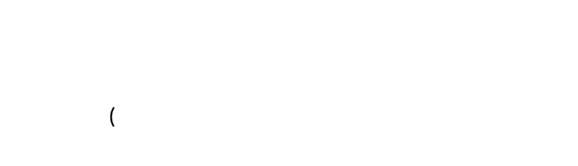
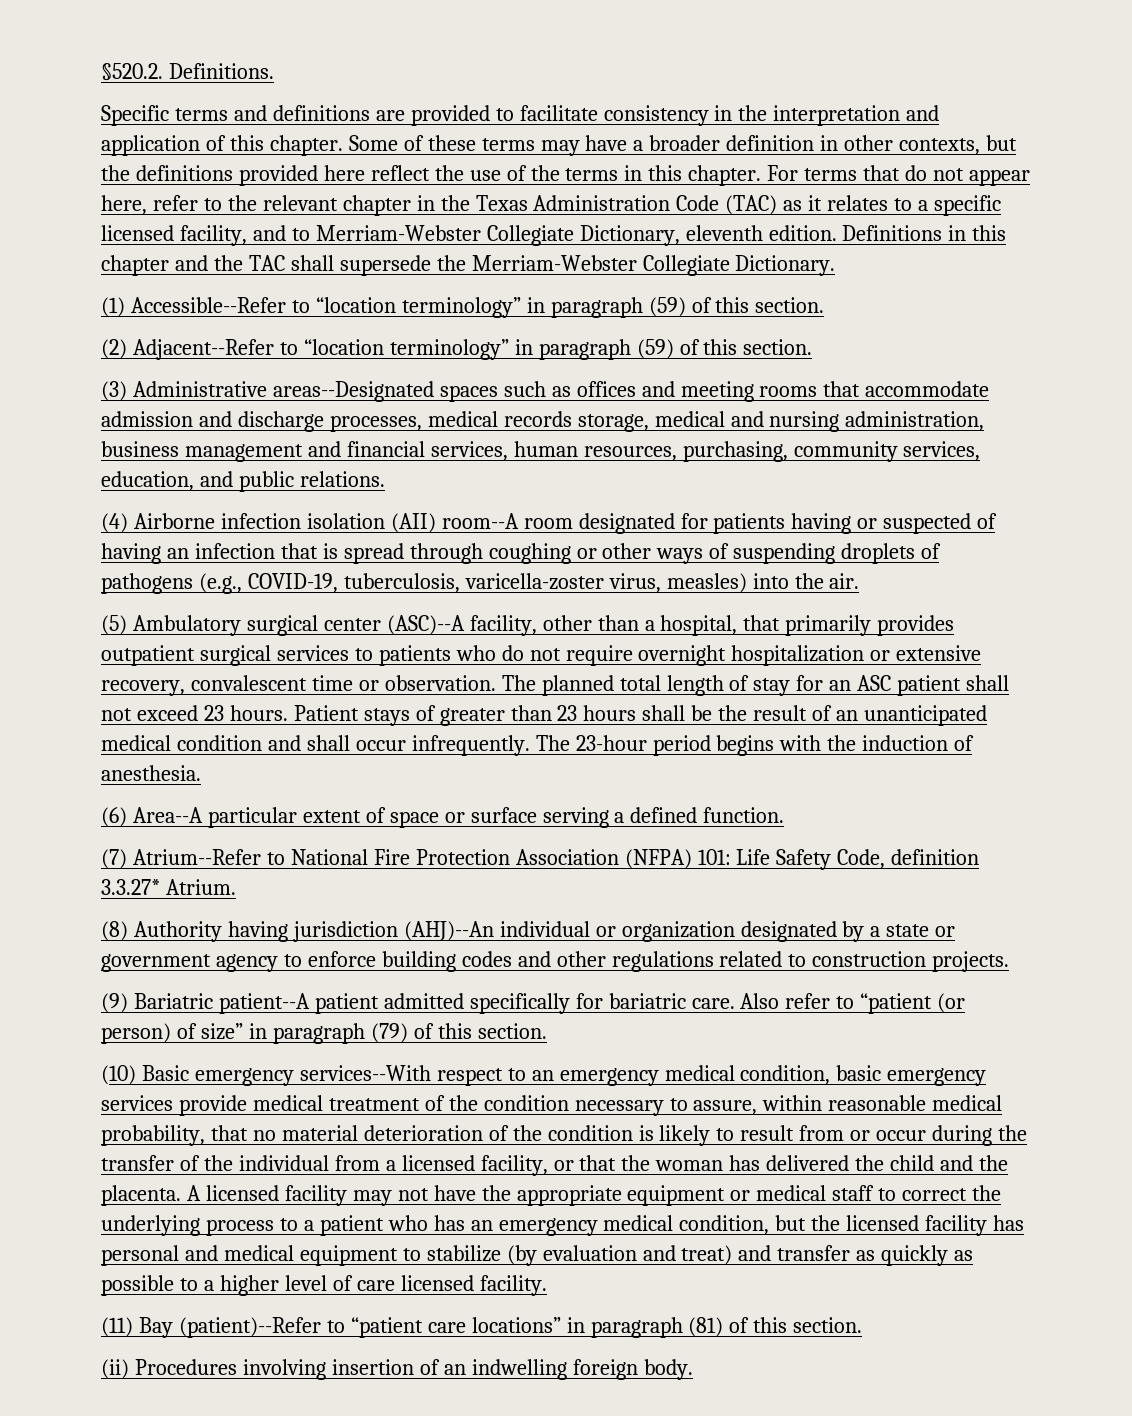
[108,106,116,128] ( -> [101,63,274,81] [101,105,940,126] [101,135,1018,156] [101,165,1030,186] [101,195,1001,216] [101,225,1007,246] [101,255,836,276] [101,297,825,318] [101,339,813,360] [101,381,990,402] [101,411,985,432] [101,441,981,462] [101,471,385,492] [101,513,998,534] [101,543,942,564] [101,573,860,594] [101,615,955,636] [101,645,982,666] [101,675,1010,696] [101,705,987,726] [101,735,975,756] [101,765,201,781] [101,807,785,828] [101,849,980,870] [101,879,236,895] [101,921,956,942] [101,951,1010,972] [101,993,966,1014] [101,1023,547,1044] [101,1065,987,1086] [101,1095,1003,1116] [101,1125,1028,1146] [101,1155,1008,1176] [101,1185,1002,1206] [101,1215,1025,1236] [101,1245,974,1266] [101,1275,547,1296] [101,1317,863,1338] [101,1359,693,1380] §520.2. Definitions. // Specific terms and definitions are provided to facilitate consistency in the interpretation and application of this chapter. Some of these terms may have a broader definition in other contexts, but the definitions provided here reflect the use of the terms in this chapter. For terms that do not appear here, refer to the relevant chapter in the Texas Administration Code (TAC) as it relates to a specific licensed facility, and to Merriam-Webster Collegiate Dictionary, eleventh edition. Definitions in this chapter and the TAC shall supersede the Merriam-Webster Collegiate Dictionary. // (1) Accessible--Refer to “location terminology” in paragraph (59) of this section. // (2) Adjacent--Refer to “location terminology” in paragraph (59) of this section. // (3) Administrative areas--Designated spaces such as offices and meeting rooms that accommodate admission and discharge processes, medical records storage, medical and nursing administration, business management and financial services, human resources, purchasing, community services, education, and public relations. // (4) Airborne infection isolation (AII) room--A room designated for patients having or suspected of having an infection that is spread through coughing or other ways of suspending droplets of pathogens (e.g., COVID-19, tuberculosis, varicella-zoster virus, measles) into the air. // (5) Ambulatory surgical center (ASC)--A facility, other than a hospital, that primarily provides outpatient surgical services to patients who do not require overnight hospitalization or extensive recovery, convalescent time or observation. The planned total length of stay for an ASC patient shall not exceed 23 hours. Patient stays of greater than 23 hours shall be the result of an unanticipated medical condition and shall occur infrequently. The 23-hour period begins with the induction of anesthesia. // (6) Area--A particular extent of space or surface serving a defined function. // (7) Atrium--Refer to National Fire Protection Association (NFPA) 101: Life Safety Code, definition 3.3.27* Atrium. // (8) Authority having jurisdiction (AHJ)--An individual or organization designated by a state or government agency to enforce building codes and other regulations related to construction projects. // (9) Bariatric patient--A patient admitted specifically for bariatric care. Also refer to “patient (or person) of size” in paragraph (79) of this section. // (10) Basic emergency services--With respect to an emergency medical condition, basic emergency services provide medical treatment of the condition necessary to assure, within reasonable medical probability, that no material deterioration of the condition is likely to result from or occur during the transfer of the individual from a licensed facility, or that the woman has delivered the child and the placenta. A licensed facility may not have the appropriate equipment or medical staff to correct the underlying process to a patient who has an emergency medical condition, but the licensed facility has personal and medical equipment to stabilize (by evaluation and treat) and transfer as quickly as possible to a higher level of care licensed facility. // (11) Bay (patient)--Refer to “patient care locations” in paragraph (81) of this section. // (ii) Procedures involving insertion of an indwelling foreign body.

